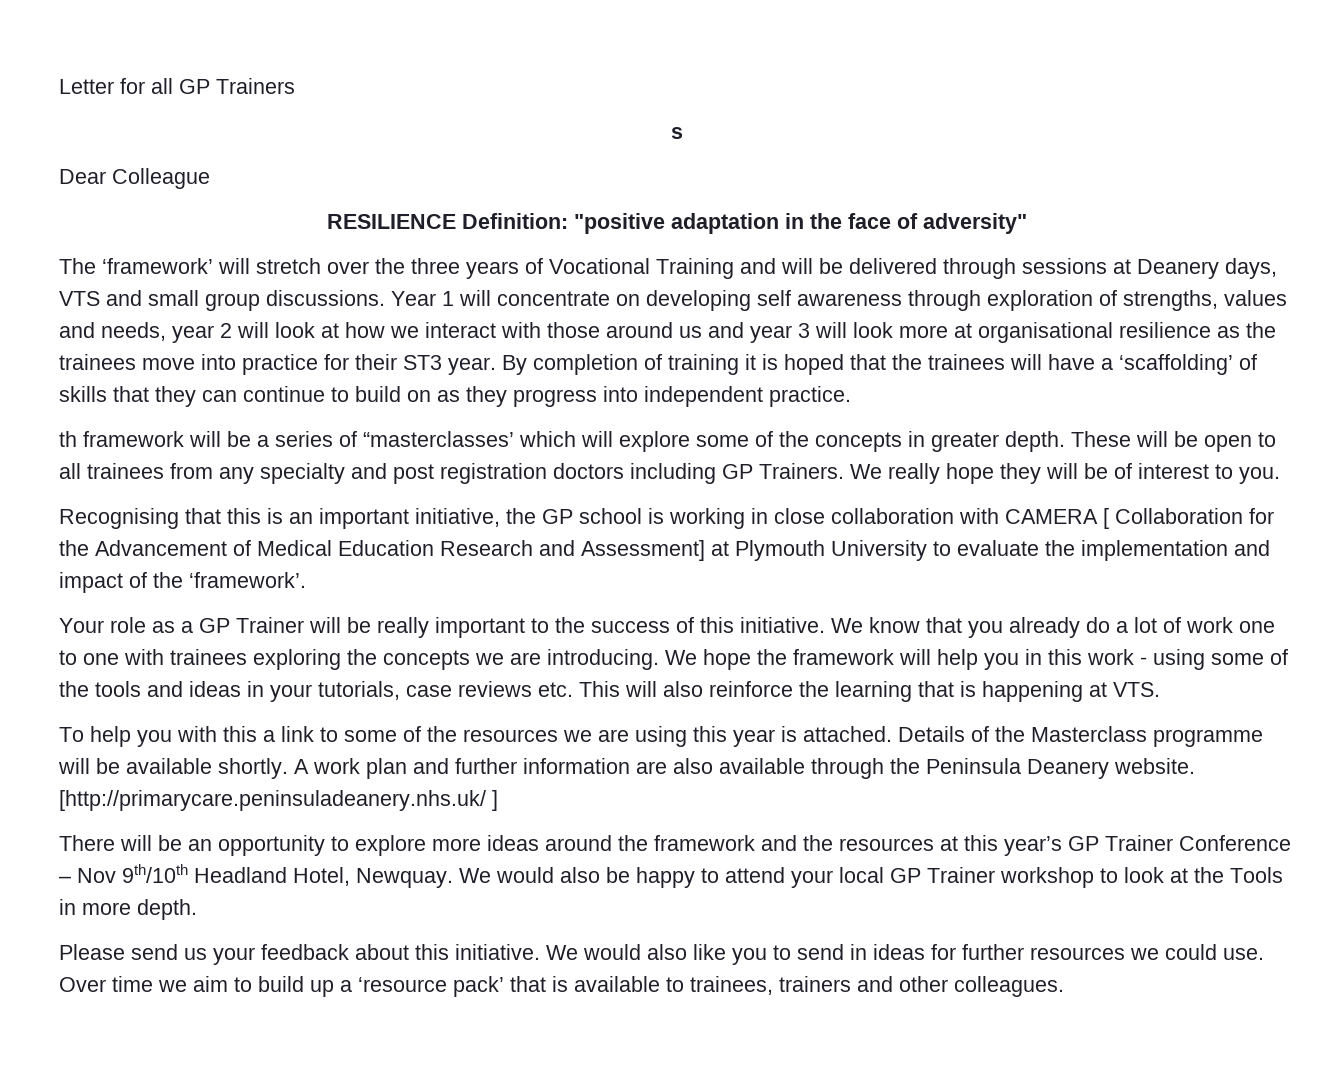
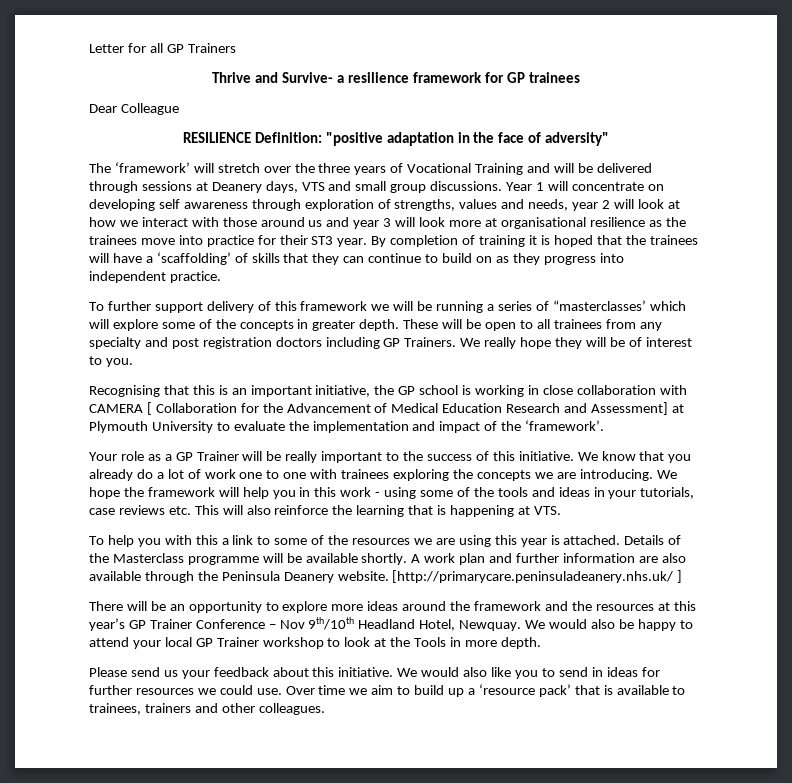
[671,127,683,139] s -> [212,72,580,83] Thrive and Survive- a resilience framework for GP trainees
[59,431,251,447] th framework will be -> [89,301,484,313] To further support delivery of this framework we will be running

